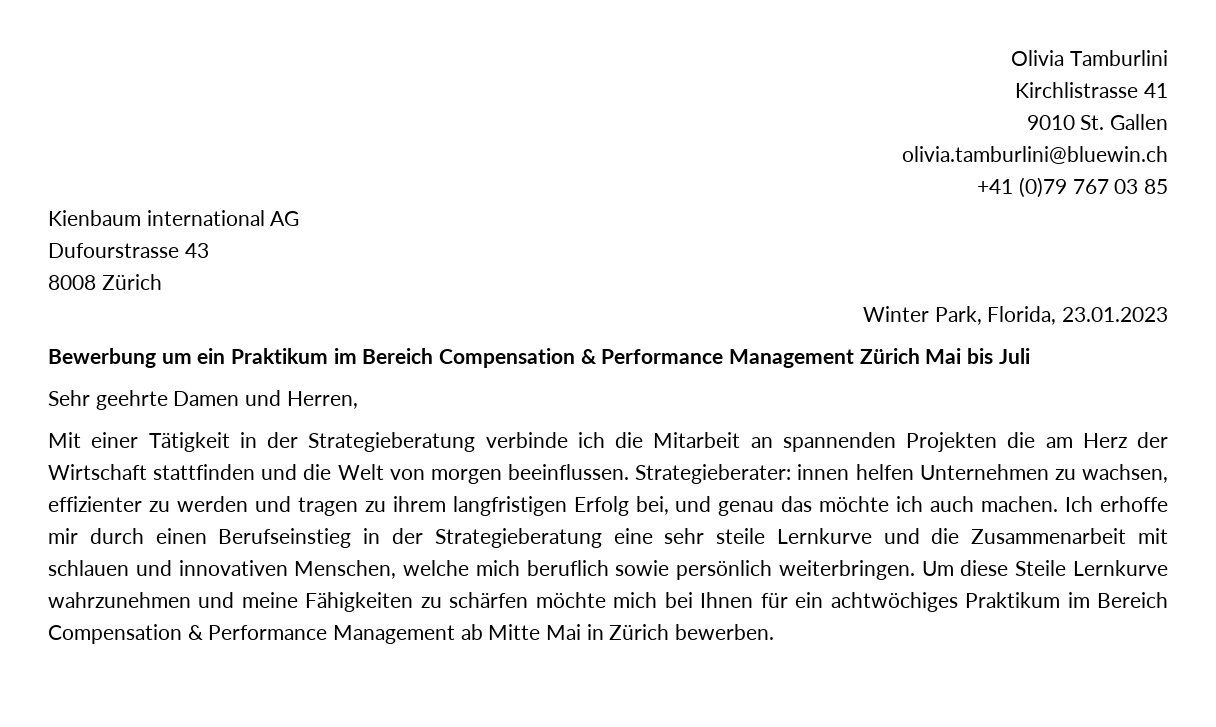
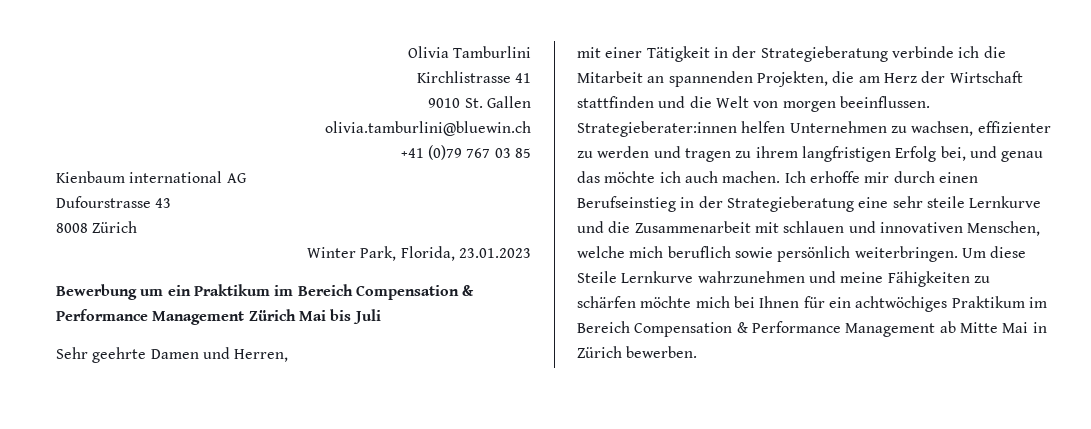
[48,432,81,448] Mit -> [577,47,601,58] mit
[906,432,997,452] Projekten -> [756,71,828,87] Projekten,
[635,464,850,484] Strategieberater: innen -> [577,121,737,137] Strategieberater:innen

